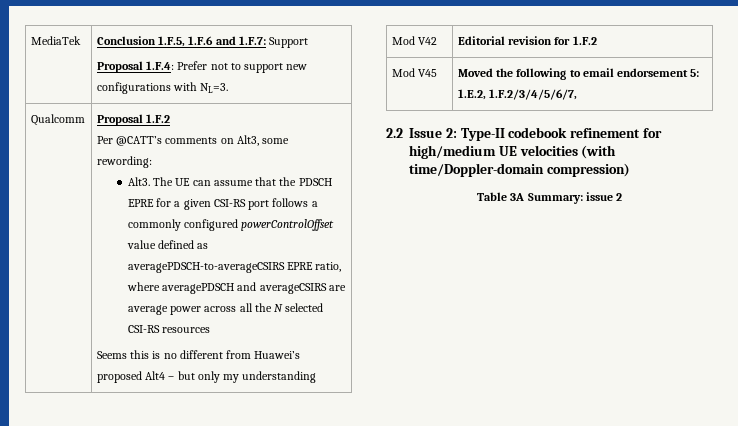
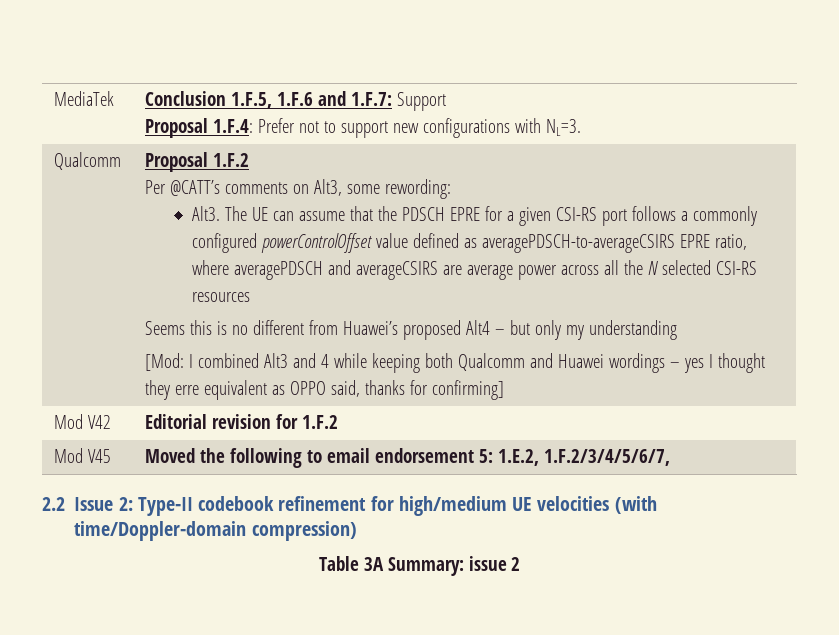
(317, 377) none -> [144,353,765,373] [144,380,504,400] // [Mod: I combined Alt3 and 4 while keeping both Qualcomm and Huawei wordings – yes I thought they erre equivalent as OPPO said, thanks for confirming]

